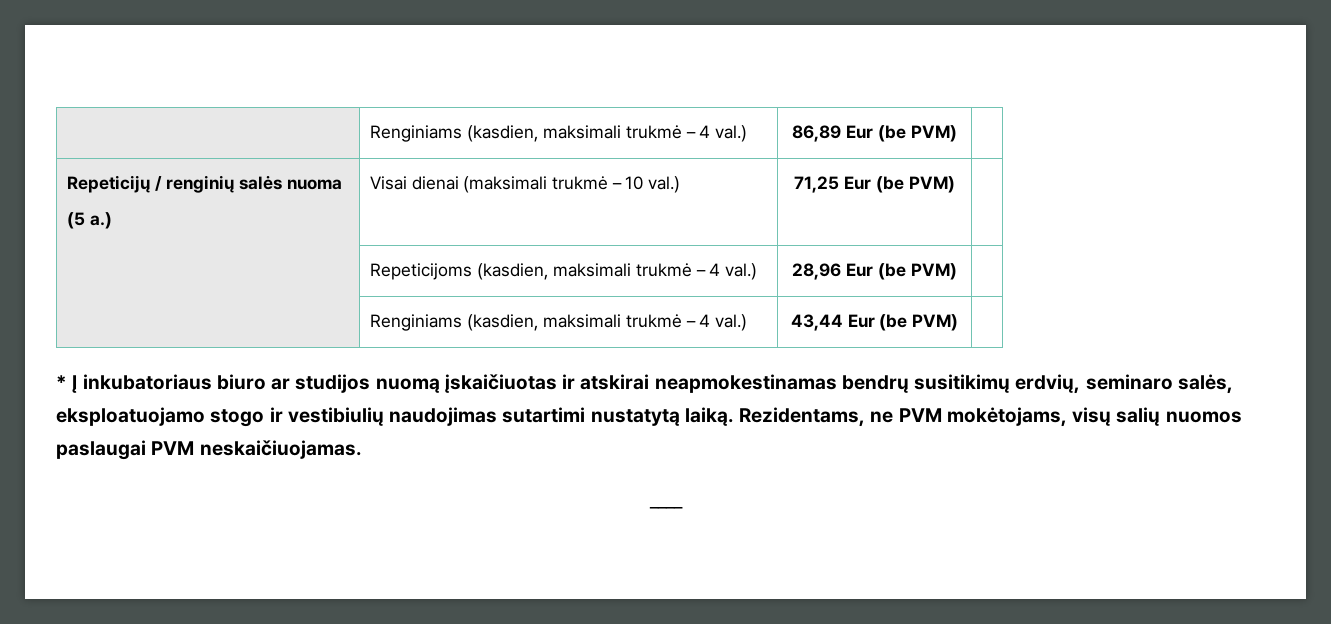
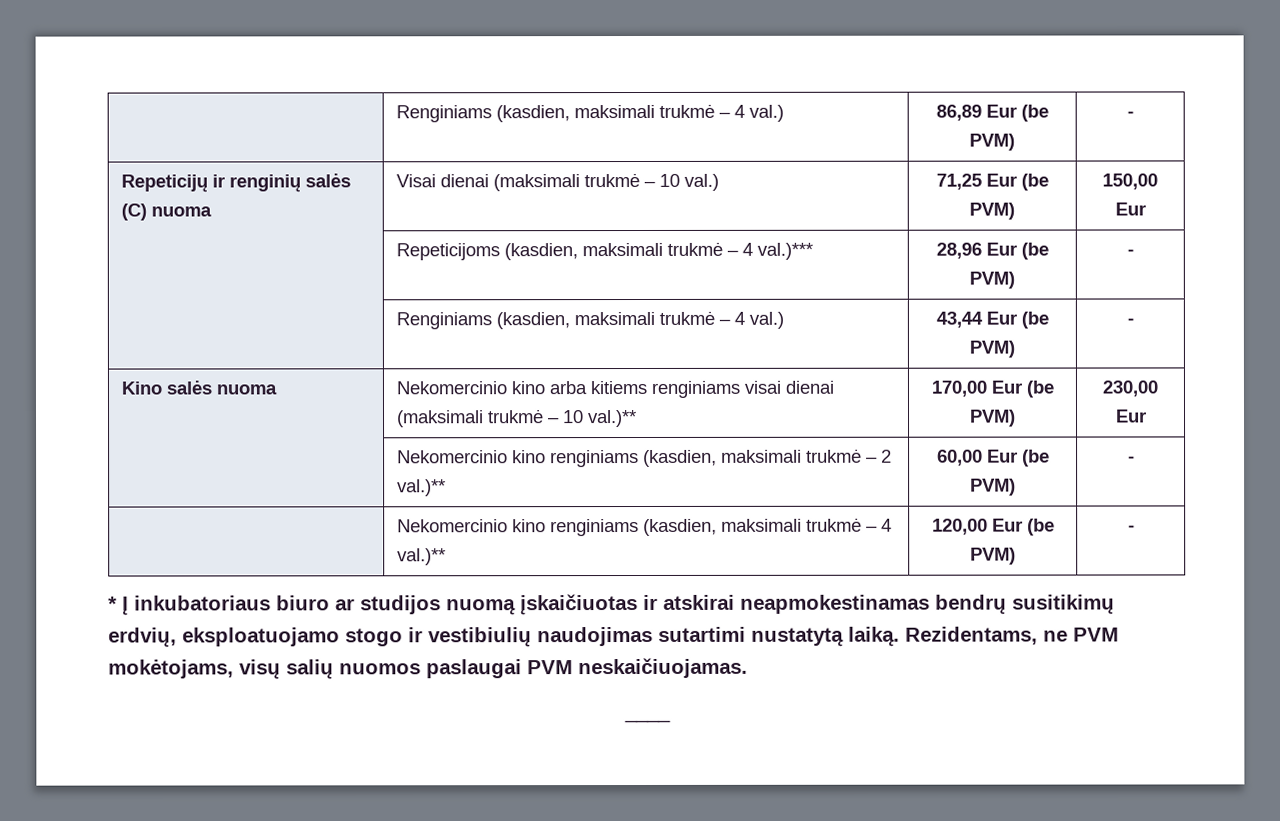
(957, 133) none -> [1126,111,1134,118] -
[154,176,162,191] / -> [212,174,226,188] ir
[286,179,342,190] [66,212,112,229] nuoma // (5 a.) -> [121,203,213,221] (C) nuoma
(955, 184) none -> [1102,173,1158,190] [1114,202,1146,216] 150,00 Eur
[725,263,758,280] val.) -> [757,242,814,260] val.)***
(957, 271) none -> [1126,249,1134,256] -
(959, 322) none -> [1126,318,1134,325] [121,380,278,395] [396,380,835,398] [396,409,638,428] [930,380,1054,398] [969,409,1016,427] [1102,380,1158,397] [1114,409,1147,423] [397,448,893,468] [397,479,447,497] [936,449,1050,467] [970,478,1016,496] [1127,456,1135,463] [397,517,893,537] [397,548,447,566] [931,518,1055,536] [970,547,1016,565] [1127,525,1135,532] - // Kino salės nuoma | Nekomercinio kino arba kitiems renginiams visai dienai (maksimali trukmė – 10 val.)** | 170,00 Eur (be PVM) | 230,00 Eur // | Nekomercinio kino renginiams (kasdien, maksimali trukmė – 2 val.)** | 60,00 Eur (be PVM) | - // | Nekomercinio kino renginiams (kasdien, maksimali trukmė – 4 val.)** | 120,00 Eur (be PVM) | -
[1085,374,1233,394] seminaro salės, -> (177, 637) none

